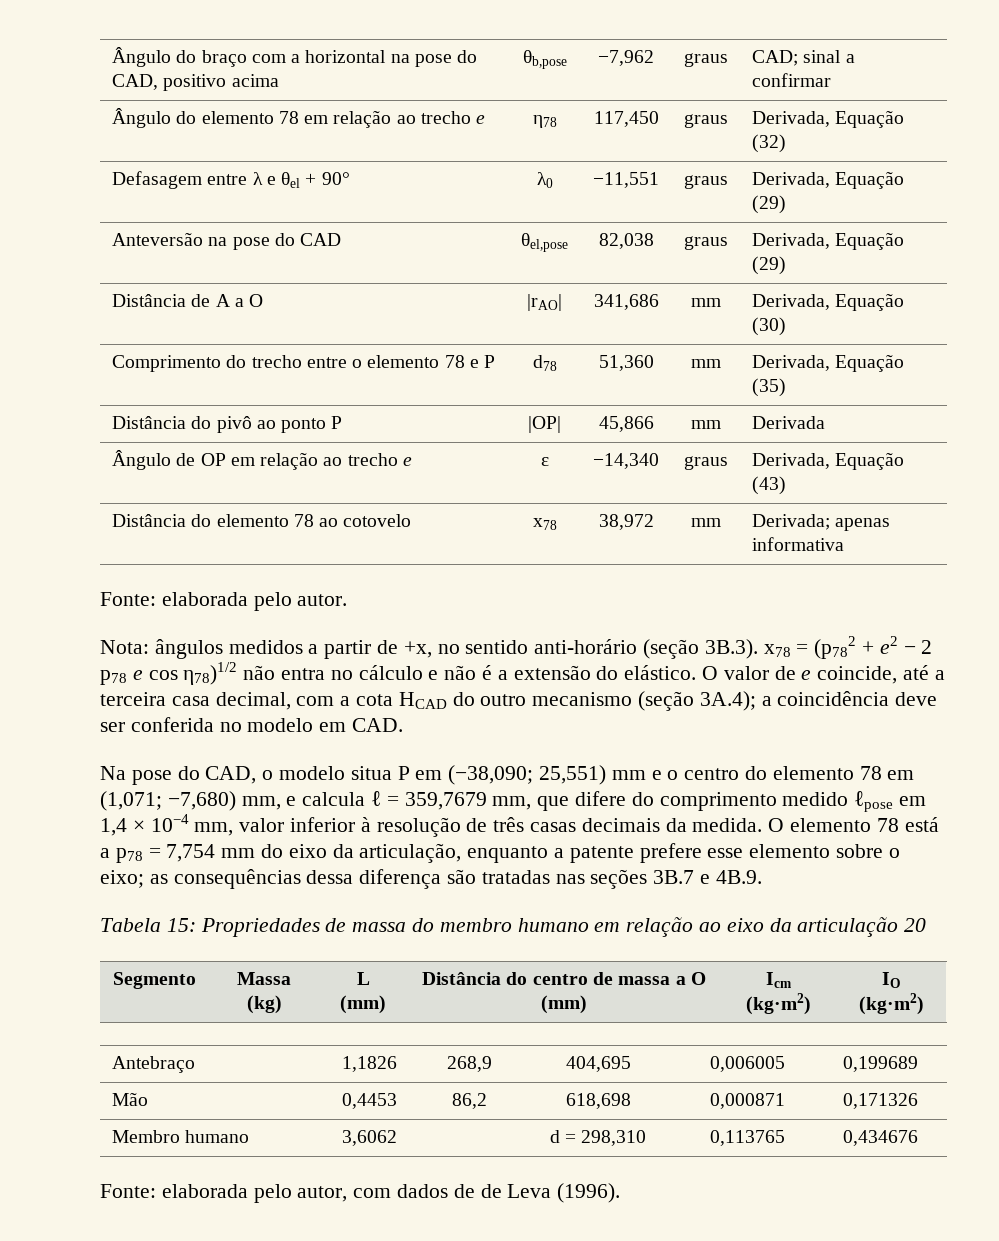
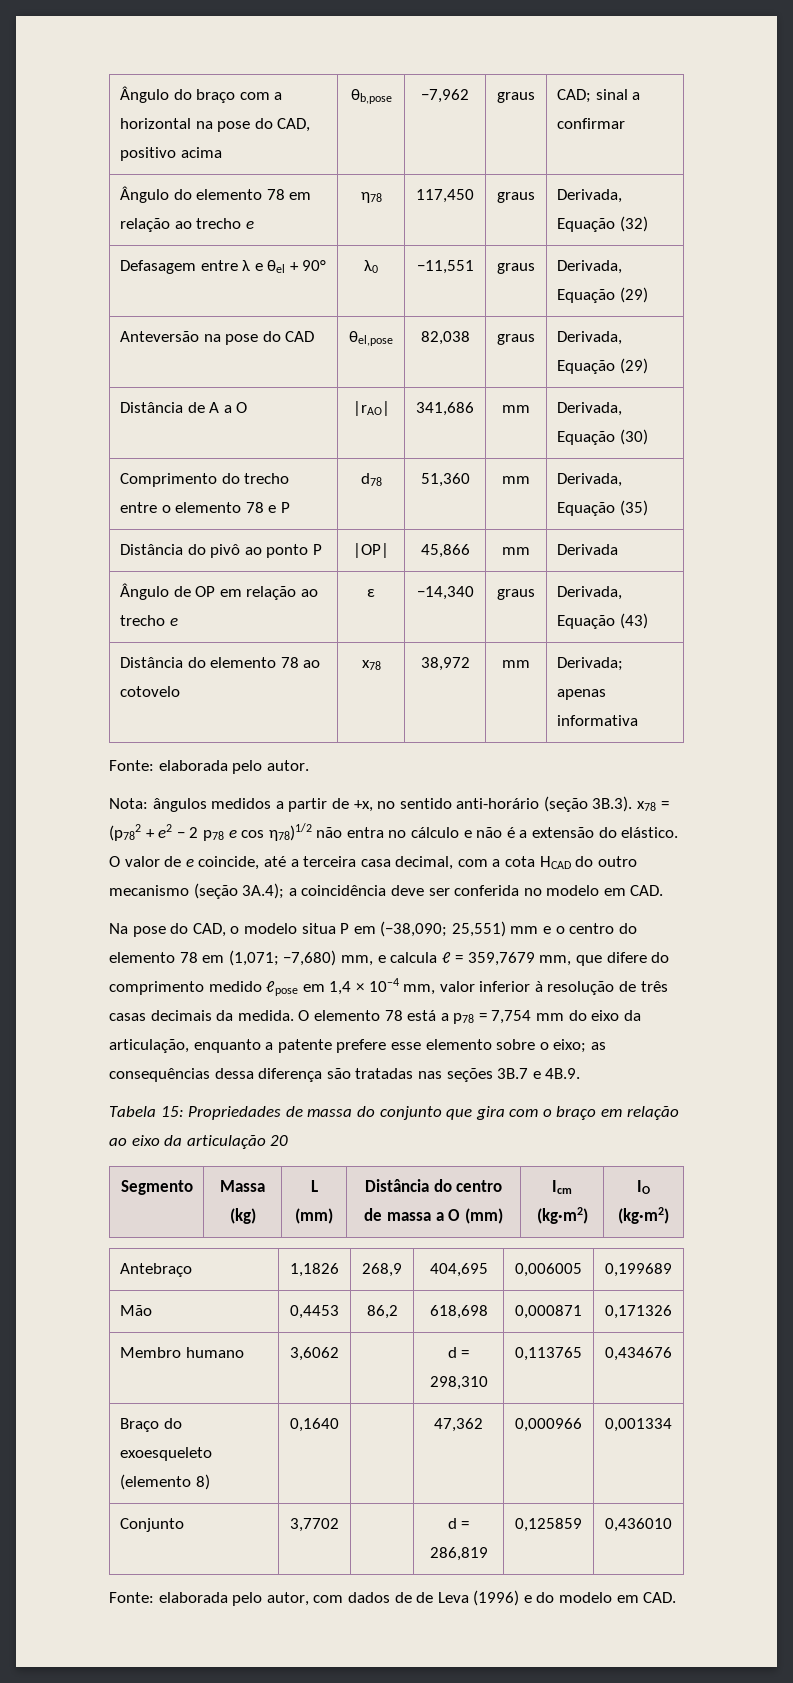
[439,918,589,932] membro humano -> [379,1106,597,1120] conjunto que gira com o braço
(918, 1138) none -> [119,1418,182,1432] [119,1447,212,1461] [119,1474,210,1490] [290,1418,339,1432] [434,1418,483,1432] [515,1418,582,1432] [605,1418,672,1432] [119,1518,184,1532] [290,1518,339,1532] [447,1518,470,1529] [429,1547,488,1561] [515,1518,582,1532] [605,1518,672,1532] // Braço do exoesqueleto (elemento 8) | 0,1640 | | 47,362 | 0,000966 | 0,001334 // Conjunto | 3,7702 | | d = 286,819 | 0,125859 | 0,436010
[557,1183,621,1203] (1996). -> [473,1590,677,1606] (1996) e do modelo em CAD.

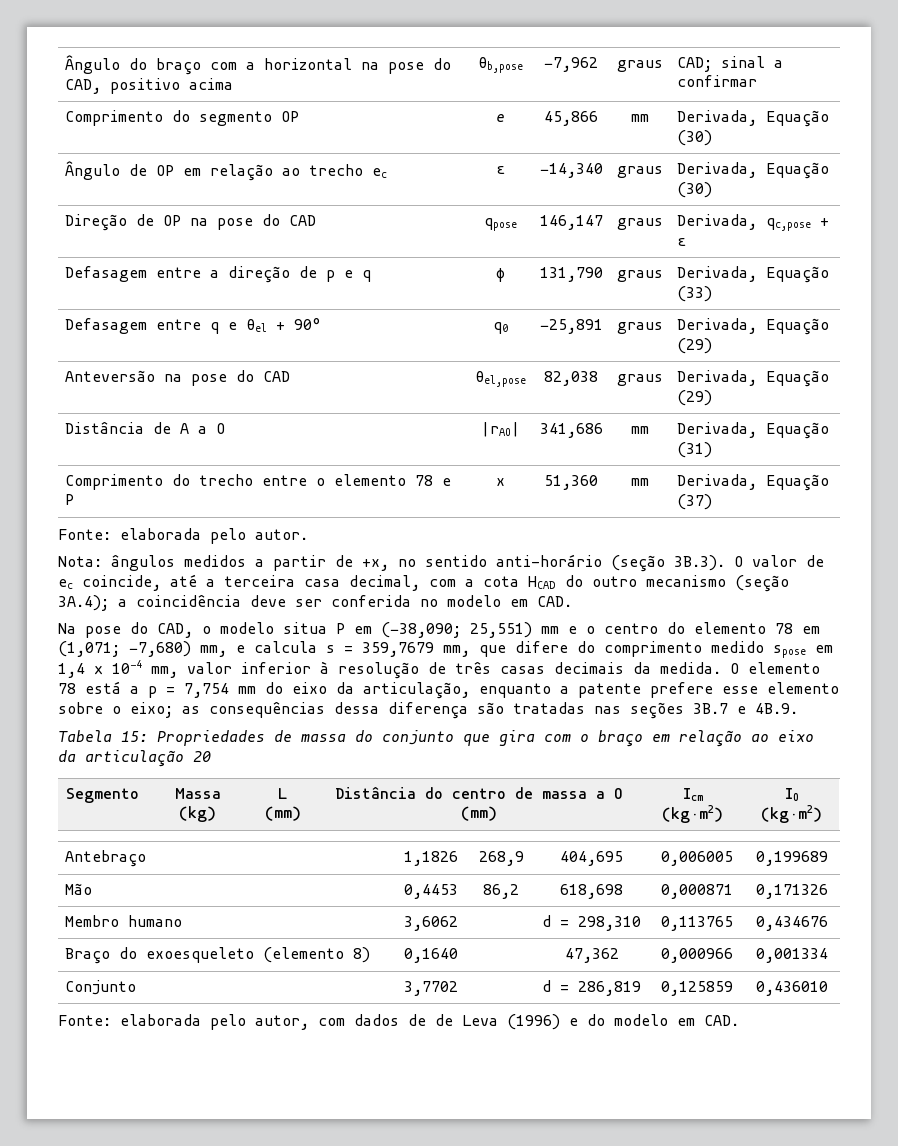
[119,186,312,203] [119,218,254,232] [360,192,382,203] [416,189,474,203] [497,192,535,203] [556,189,622,203] [556,216,648,232] [119,260,251,274] Ângulo do elemento 78 em relação ao trecho e | η78 | 117,450 | graus | Derivada, Equação (32) // Defasagem entre λ -> [64,110,299,126] [495,114,505,122] [544,111,598,126] [631,114,649,122] [676,110,829,127] [676,130,712,146] [64,161,387,181] [495,166,505,174] [539,163,603,178] [617,166,663,178] [676,162,829,179] [676,182,712,198] [64,214,316,231] [483,218,517,231] [539,215,603,230] [617,218,663,230] [676,214,829,231] [676,238,686,246] [64,266,371,283] [495,268,505,282] [539,267,603,282] [617,270,663,282] [676,266,829,283] [676,286,712,302] [64,318,219,334] Comprimento do segmento OP | e | 45,866 | mm | Derivada, Equação (30) // Ângulo de OP em relação ao trecho ec | ε | −14,340 | graus | Derivada, Equação (30) // Direção de OP na pose do CAD | qpose | 146,147 | graus | Derivada, qc,pose + ε // Defasagem entre a direção de p e q | φ | 131,790 | graus | Derivada, Equação (33) // Defasagem entre q
[364,260,378,273] [416,260,474,274] λ0 | −11,551 -> [492,322,508,334] [539,319,603,334] q0 | −25,891
[619,429,648,445] (30) -> [676,442,712,458] (31)
[360,473,382,486] d78 -> [495,478,505,486] x
[619,500,648,516] [119,544,322,558] [353,543,389,558] [420,544,470,558] [502,547,530,555] [556,544,618,555] [119,583,318,600] [119,615,178,626] [367,589,375,597] [416,586,474,600] [497,589,535,600] [556,586,622,600] [556,613,648,629] [119,657,321,668] [119,686,180,697] [361,660,381,670] [420,657,470,671] [502,660,530,668] [556,657,623,671] [556,689,606,700] [556,715,638,726] (35) // Distância do pivô ao ponto P | |OP| | 45,866 | mm | Derivada // Ângulo de OP em relação ao trecho e | ε | −14,340 | graus | Derivada, Equação (43) // Distância do elemento 78 ao cotovelo | x78 | 38,972 | mm | Derivada; apenas informativa -> [676,494,712,510] (37)
[637,801,669,811] [109,823,679,841] x78 = (p782 + e2 − 2 p78 e cos η78)1/2 não entra no cálculo e não é a extensão do elástico. -> (725, 563) none
[185,859,194,867] e -> [58,579,73,589] ec
[441,952,451,963] ℓ -> [326,645,335,653] s
[266,981,299,996] ℓpose -> [773,645,806,658] spose
[453,1013,475,1024] p78 -> [148,686,157,698] p

